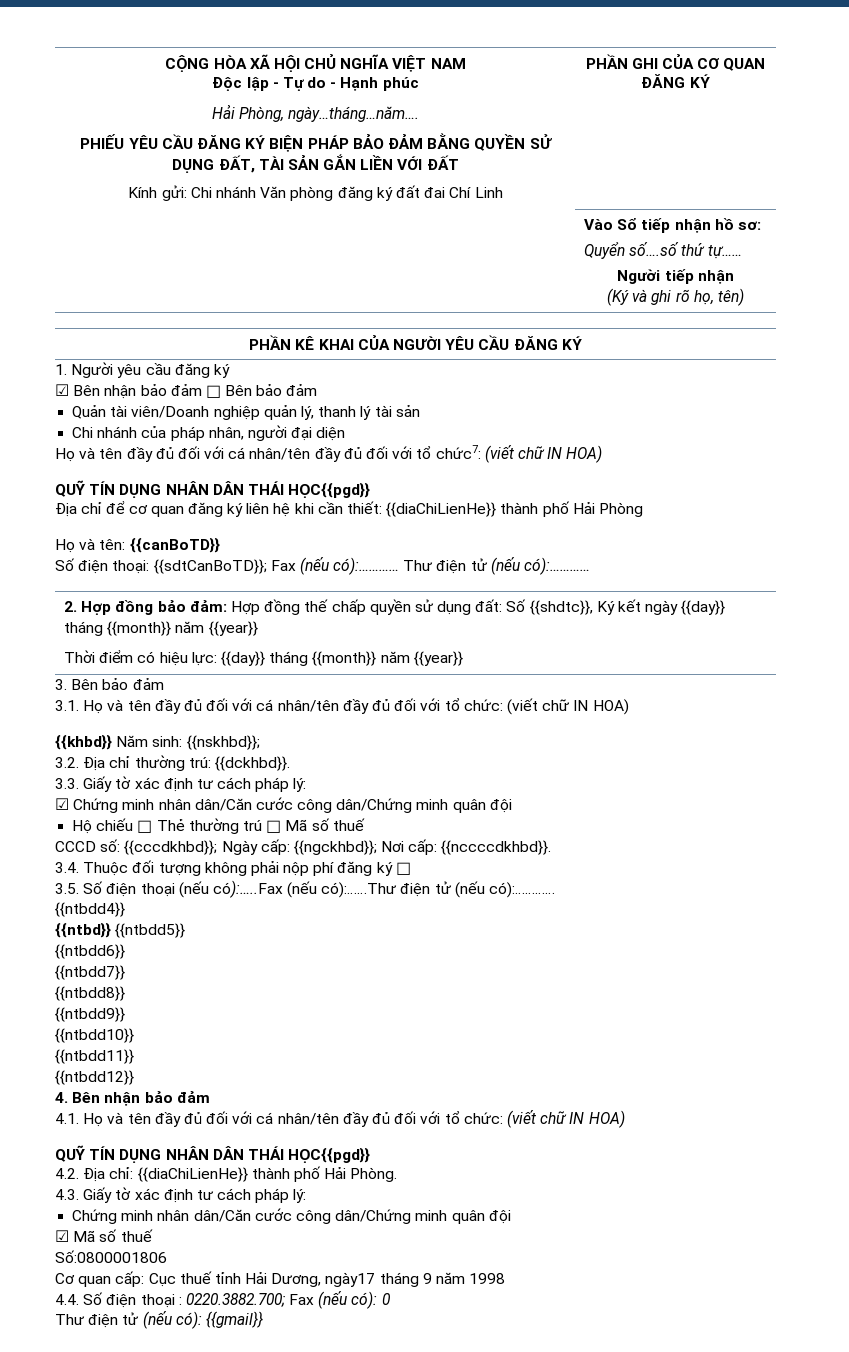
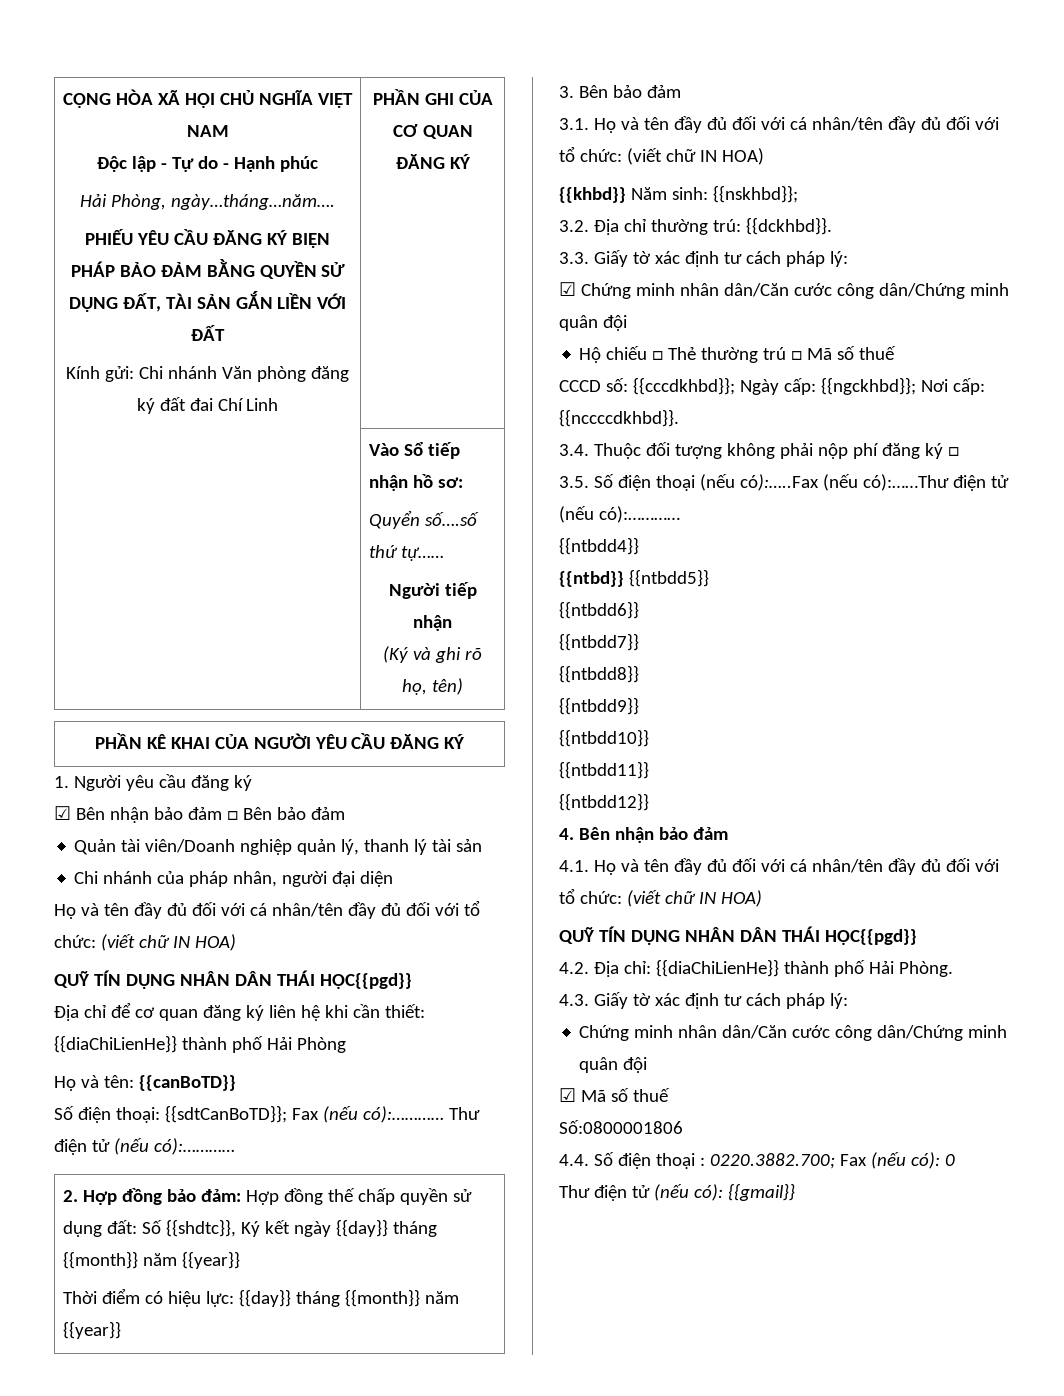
[435,445,481,459] chức7: -> [54,935,96,948] chức:
[55,1271,506,1287] // Cơ quan cấp: Cục thuế tỉnh Hải Dương, ngày17 tháng 9 năm 1998 -> (683, 1127) none

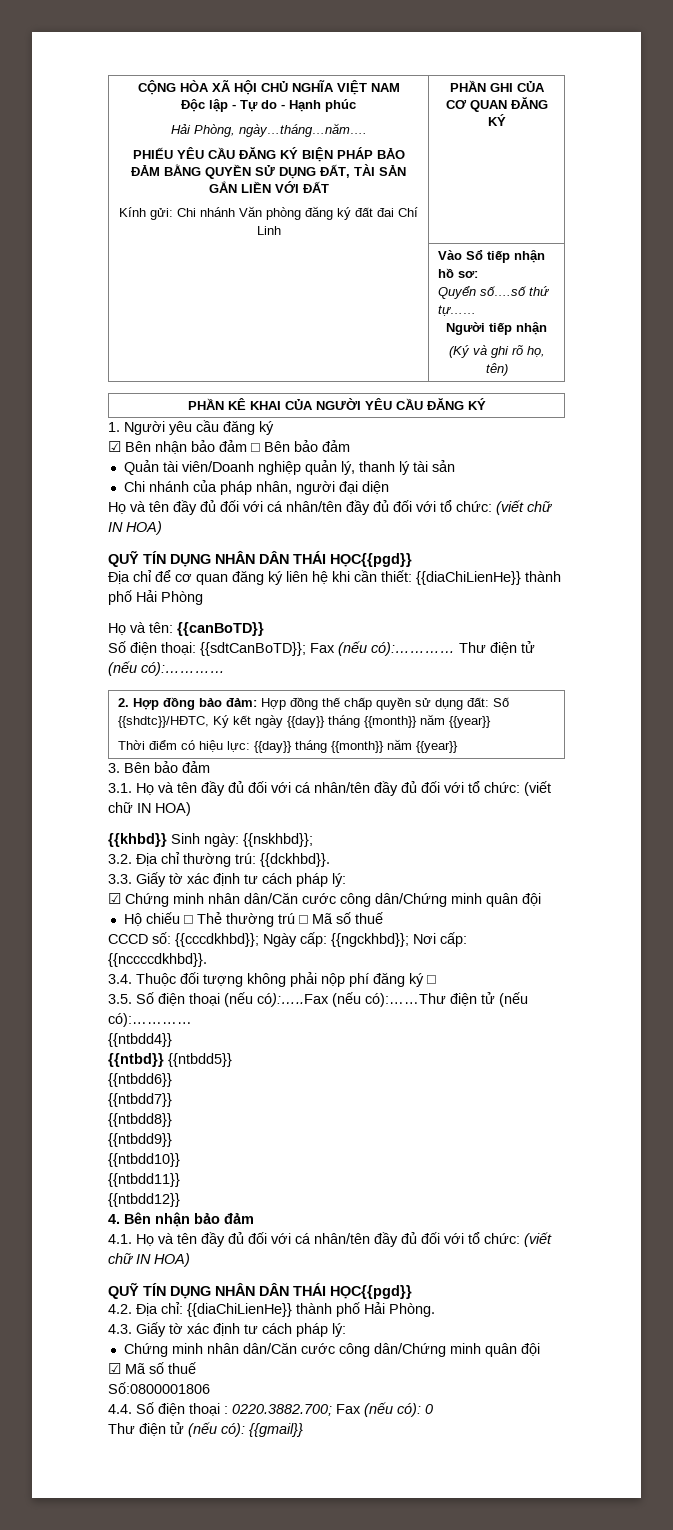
[165,1219,236,1237] {{shdtc}}, -> [117,716,209,728] {{shdtc}}/HĐTC,
[630,187,708,200] Năm sinh: -> [171,833,239,847] Sinh ngày:

